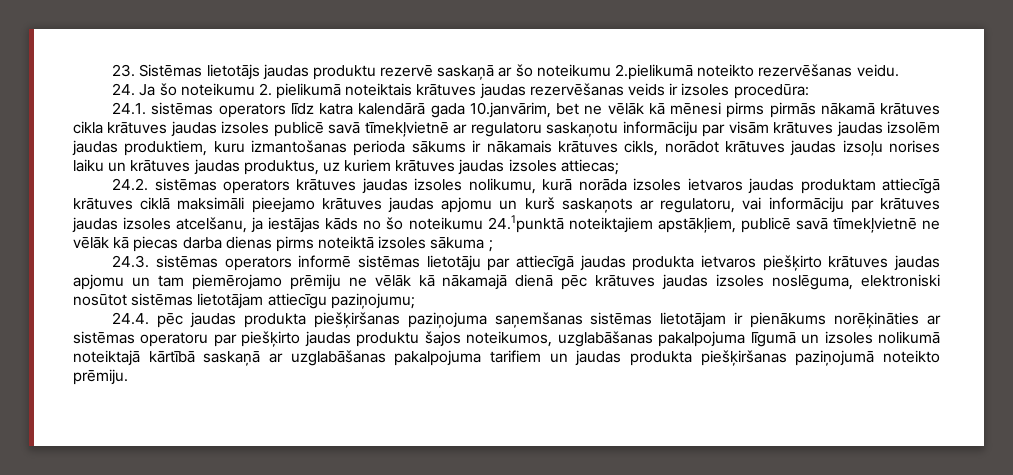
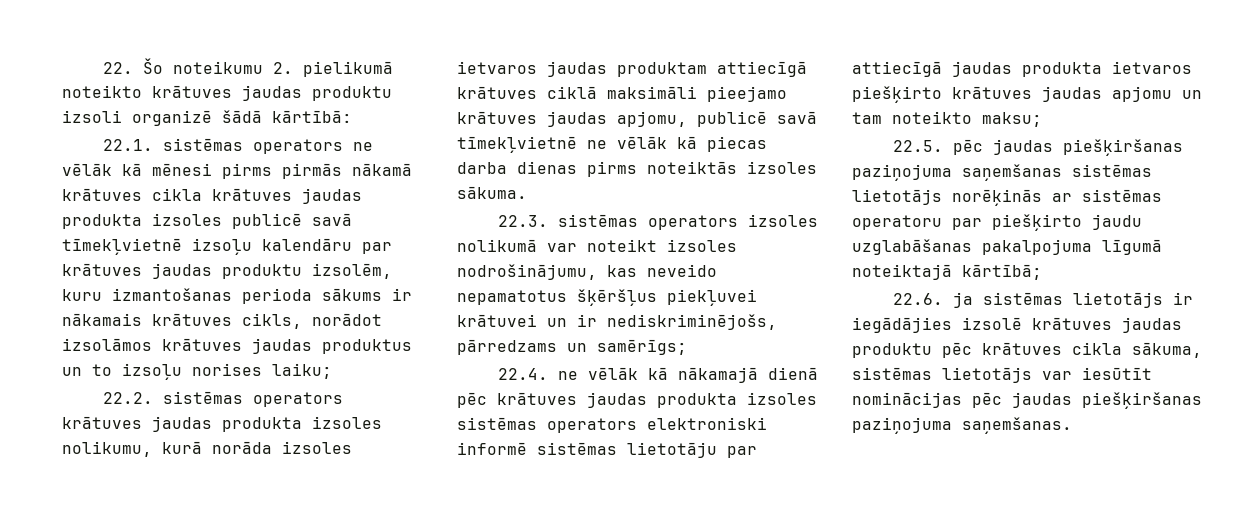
[112,64,899,80] [112,83,177,96] 23. Sistēmas lietotājs jaudas produktu rezervē saskaņā ar šo noteikumu 2.pielikumā noteikto rezervēšanas veidu. // 24. Ja šo -> [102,58,163,74] 22. Šo
[345,83,809,99] [112,102,580,118] noteiktais krātuves jaudas rezervēšanas veids ir izsoles procedūra: // 24.1. sistēmas operators līdz katra kalendārā gada 10.janvārim, bet -> [62,85,392,101] [62,110,352,126] [102,138,343,154] noteikto krātuves jaudas produktu izsoli organizē šādā kārtībā: // 22.1. sistēmas operators
(217, 129) none -> [62,214,142,229] produkta
[453,121,941,137] [72,140,208,156] ar regulatoru saskaņotu informāciju par visām krātuves jaudas izsolēm jaudas produktiem, -> [192,238,392,255] [62,263,392,279] izsoļu kalendāru par krātuves jaudas produktu izsolēm,
[724,140,940,156] [73,159,619,175] [112,178,149,191] krātuves jaudas izsoļu norises laiku un krātuves jaudas produktus, uz kuriem krātuves jaudas izsoles attiecas; // 24.2. -> [62,338,412,354] [62,363,332,380] [102,392,153,404] izsolāmos krātuves jaudas produktus un to izsoļu norises laiku; // 22.2.
(408, 186) none -> [222,417,302,432] produkta
[441,197,941,213] [72,215,736,233] apjomu un kurš saskaņots ar regulatoru, vai informāciju par krātuves jaudas izsoles atcelšanu, ja iestājas kāds no šo noteikumu 24.1punktā noteiktajiem apstākļiem, -> [617,111,687,127] apjomu,
[318,236,493,252] [112,255,292,271] noteiktā izsoles sākuma ; // 24.3. sistēmas operators -> [647,161,817,174] [457,186,527,199] [497,214,818,230] [457,239,737,252] [457,264,717,280] [457,289,757,306] [457,314,777,330] [457,339,687,355] [497,367,818,383] [457,392,817,408] [457,417,767,433] noteiktās izsoles sākuma. // 22.3. sistēmas operators izsoles nolikumā var noteikt izsoles nodrošinājumu, kas neveido nepamatotus šķēršļus piekļuvei krātuvei un ir nediskriminējošs, pārredzams un samērīgs; // 22.4. ne vēlāk kā nākamajā dienā pēc krātuves jaudas produkta izsoles sistēmas operators elektroniski
[191,274,940,290] [73,293,415,309] [112,312,306,328] piemērojamo prēmiju ne vēlāk kā nākamajā dienā pēc krātuves jaudas izsoles noslēguma, elektroniski nosūtot sistēmas lietotājam attiecīgu paziņojumu; // 24.4. pēc jaudas produkta -> [892,111,1042,127] [892,139,1053,155] noteikto maksu; // 22.5. pēc jaudas
[660,312,920,328] lietotājam ir pienākums norēķināties -> [852,189,1042,206] lietotājs norēķinās
[304,331,940,347] [73,350,940,366] [73,369,128,385] jaudas produktu šajos noteikumos, uzglabāšanas pakalpojuma līgumā un izsoles nolikumā noteiktajā kārtībā saskaņā ar uzglabāšanas pakalpojuma tarifiem un jaudas produkta piešķiršanas paziņojumā noteikto prēmiju. -> [1092,214,1142,230] [852,239,1162,255] [852,264,1042,280] [892,292,1193,308] [852,317,1182,333] [852,342,1202,358] [852,367,1152,383] [852,392,1202,409] [852,417,1072,434] jaudu uzglabāšanas pakalpojuma līgumā noteiktajā kārtībā; // 22.6. ja sistēmas lietotājs ir iegādājies izsolē krātuves jaudas produktu pēc krātuves cikla sākuma, sistēmas lietotājs var iesūtīt nominācijas pēc jaudas piešķiršanas paziņojuma saņemšanas.

